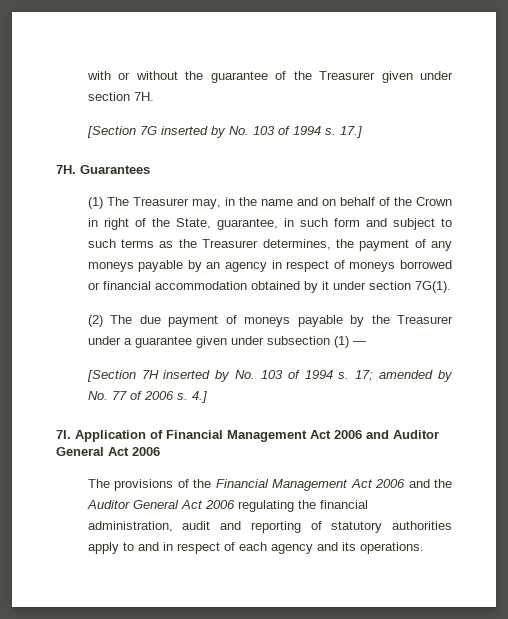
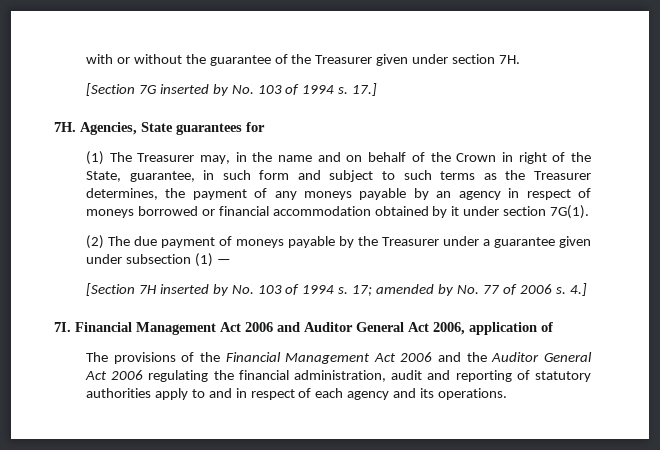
[80,165,150,174] Guarantees -> [80,122,265,135] Agencies, State guarantees for
[75,430,163,442] Application of -> (71, 327) none
[132,447,160,456] 2006 -> [433,322,553,335] 2006, application of

